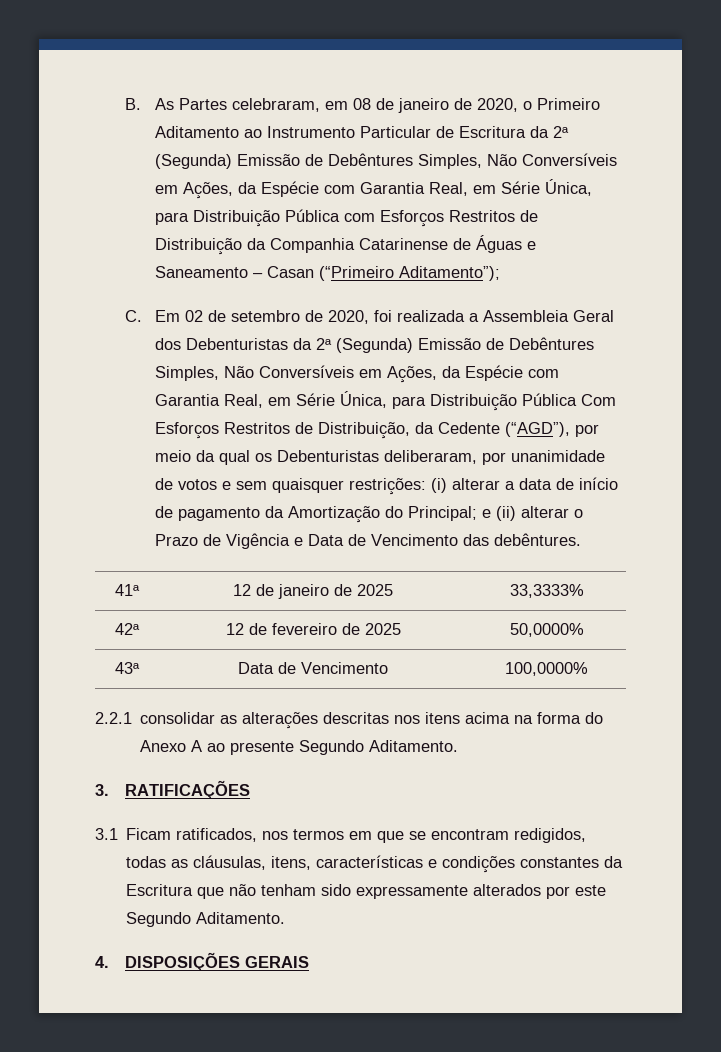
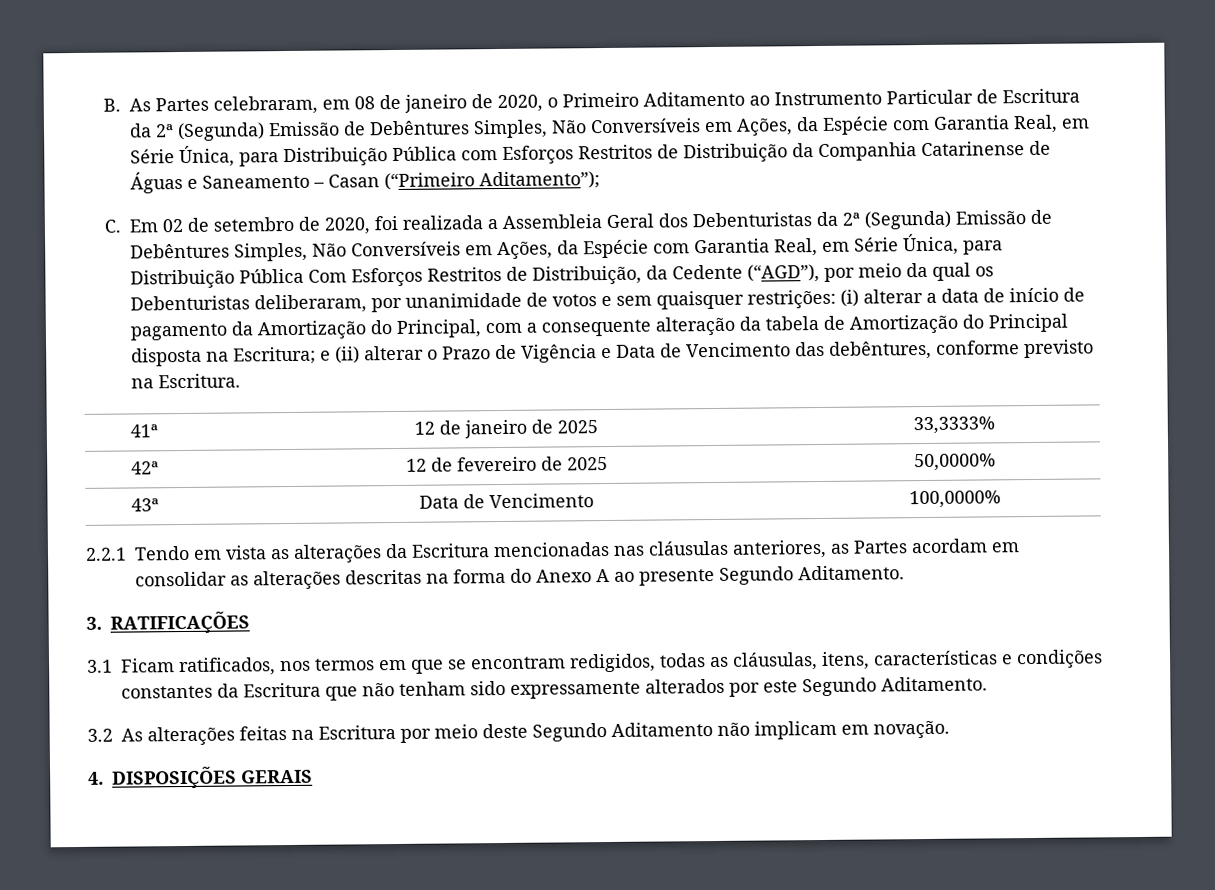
[408,506,478,521] Principal; -> [395,313,1068,338] [130,346,316,367] Principal, com a consequente alteração da tabela de Amortização do Principal disposta na Escritura;
[494,533,582,546] debêntures. -> [828,339,1094,360] [130,373,241,389] debêntures, conforme previsto na Escritura.
(132, 718) none -> [134,538,1020,563] Tendo em vista as alterações da Escritura mencionadas nas cláusulas anteriores, as Partes acordam em
[394,712,511,724] nos itens acima -> (422, 577) none
(286, 918) none -> [87,720,950,746] // 3.2 As alterações feitas na Escritura por meio deste Segundo Aditamento não implicam em novação.

